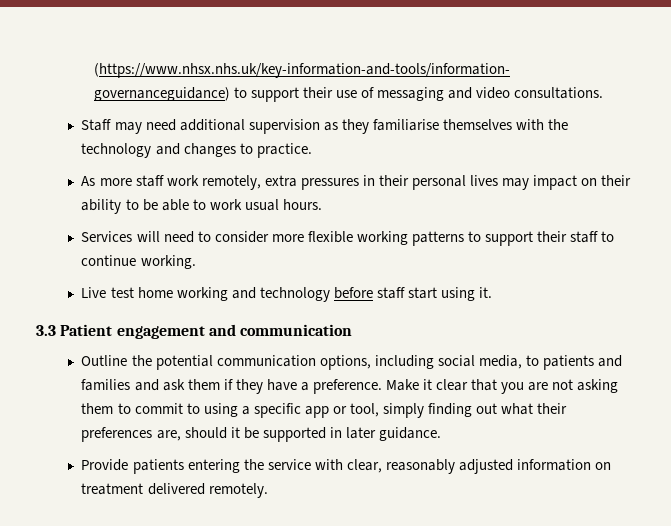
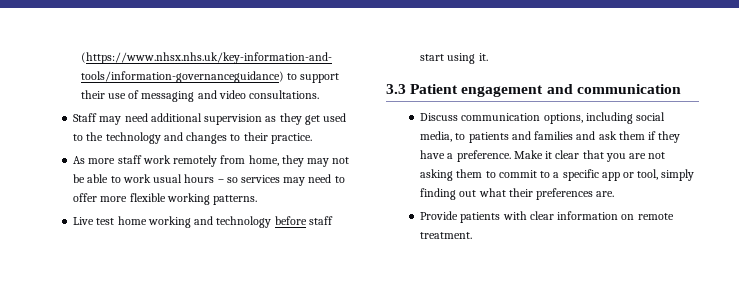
[372,119,544,131] familiarise themselves with -> [304,113,346,125] [73,134,84,141] get used to
(253, 148) none -> [243,132,268,141] their
[201,175,632,190] [81,199,139,214] remotely, extra pressures in their personal lives may impact on their ability to -> [173,155,350,167] remotely from home, they may not
[282,199,322,210] [81,231,160,242] hours. // Services will -> [184,174,306,186] hours – so services may
[214,231,269,243] consider -> [73,193,98,202] offer
[411,231,615,246] [81,255,196,269] patterns to support their staff to continue working. -> [213,195,258,205] patterns.
[81,355,213,370] Outline the potential -> [420,113,459,121] Discuss
[203,403,238,417] using -> (551, 174) none
[156,427,441,442] [81,459,611,474] [81,483,268,498] are, should it be supported in later guidance. // Provide patients entering the service with clear, reasonably adjusted information on treatment delivered remotely. -> [596,191,615,197] [420,211,674,223] [420,232,473,239] are. // Provide patients with clear information on remote treatment.

